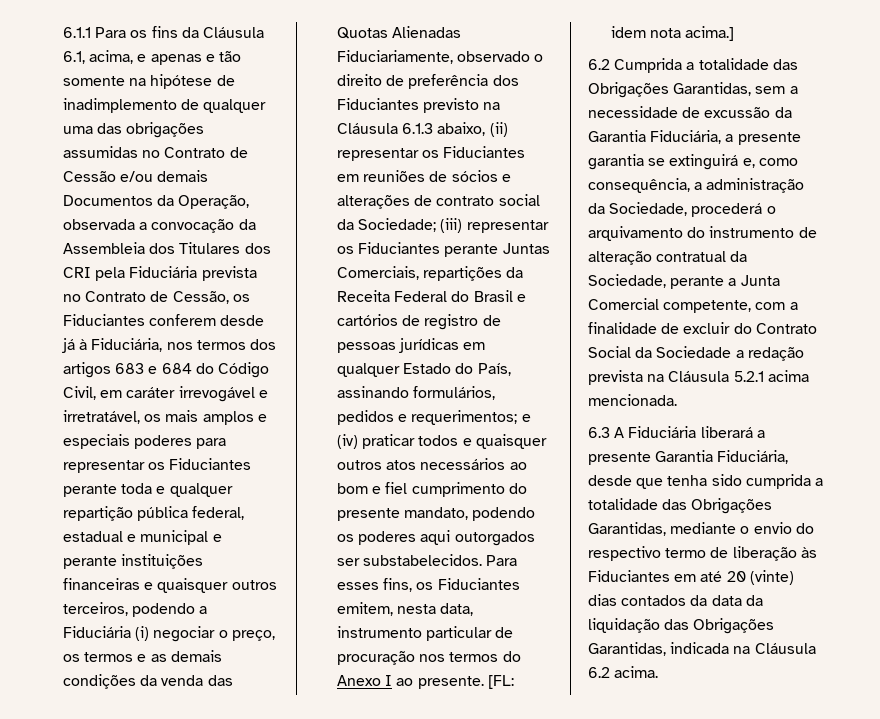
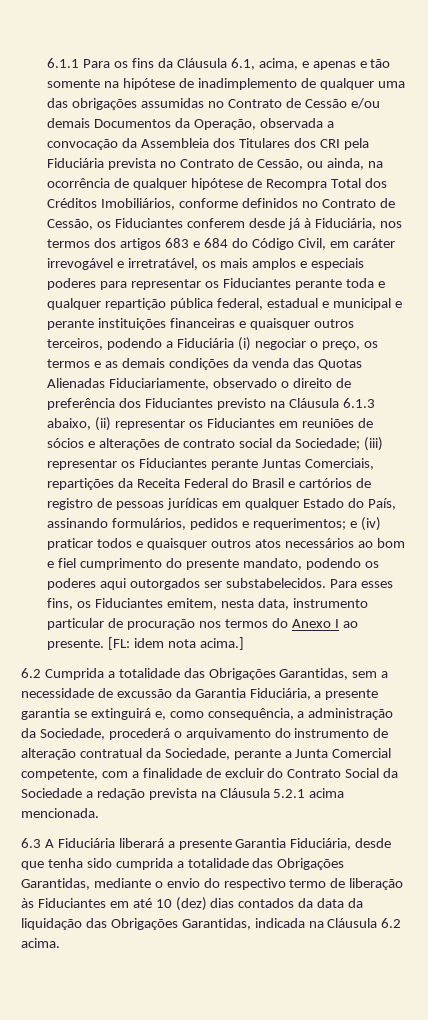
(229, 297) none -> [306,158,383,170] [47,178,387,190] [47,198,395,210] [47,219,94,230] ou ainda, na ocorrência de qualquer hipótese de Recompra Total dos Créditos Imobiliários, conforme definidos no Contrato de Cessão,
[726,570,794,585] 20 (vinte) -> [155,897,207,911] 10 (dez)

